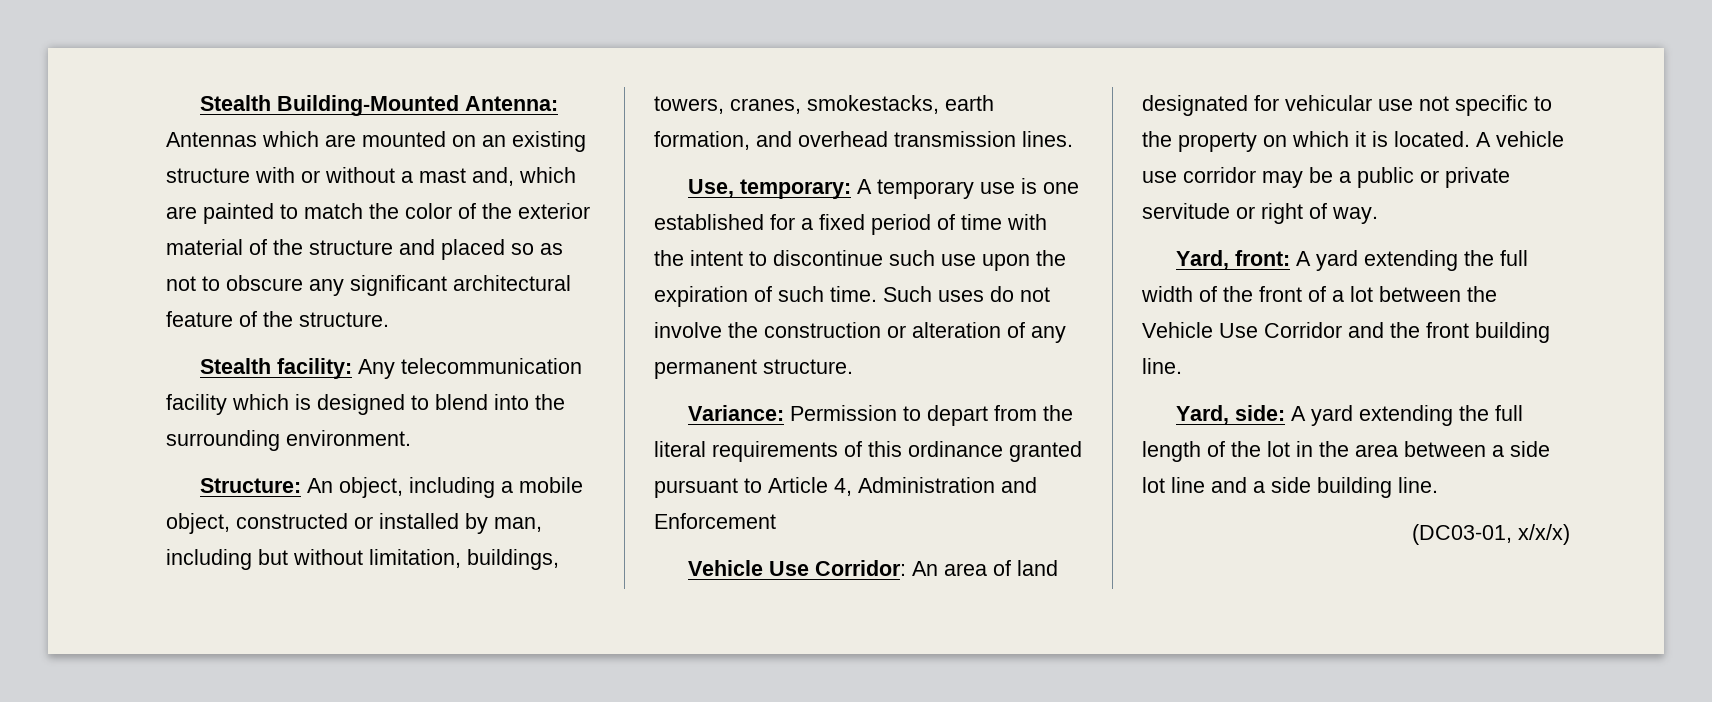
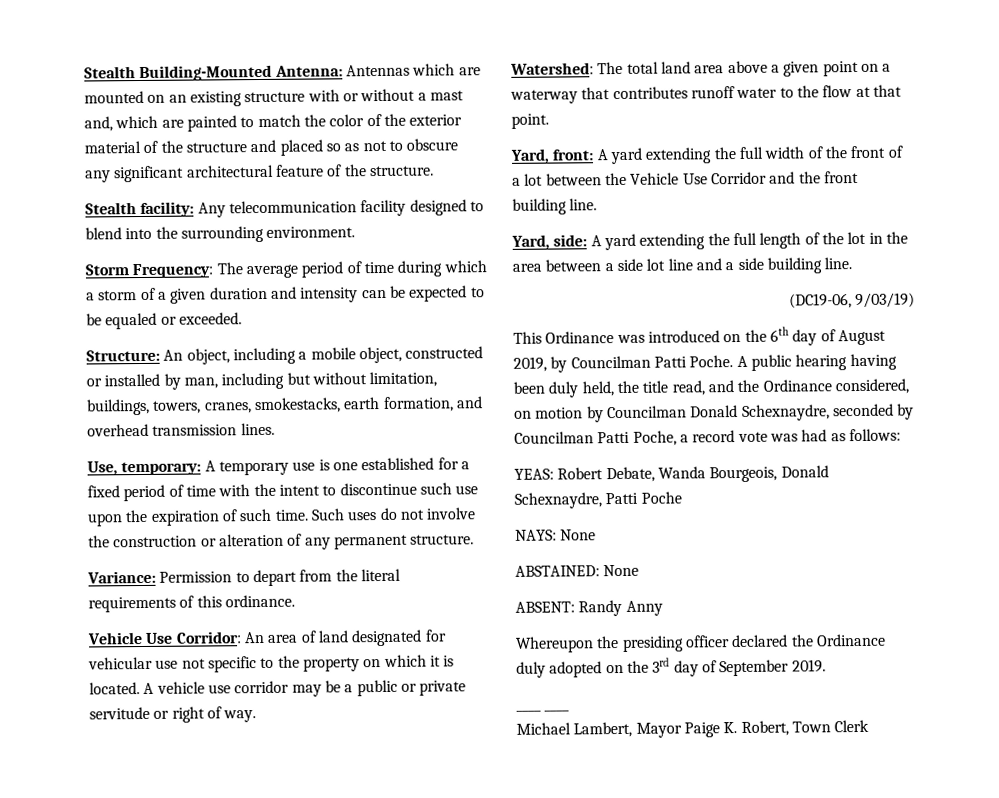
[232,394,311,410] which is -> (407, 208) none
(411, 438) none -> [85,260,487,279] [86,285,485,304] [86,312,242,330] // Storm Frequency: The average period of time during which a storm of a given duration and intensity can be expected to be equaled or exceeded.
[908,441,1082,462] [654,477,1037,498] [654,513,776,529] ordinance granted pursuant to Article 4, Administration and Enforcement -> [224,594,295,608] ordinance.
(1378, 215) none -> [510,60,892,77] [510,84,902,104] [511,113,549,129] // Watershed: The total land area above a given point on a waterway that contributes runoff water to the flow at that point.
[1412,524,1570,545] (DC03-01, x/x/x) -> [788,292,915,309] [513,326,886,346] [513,353,897,373] [513,378,909,398] [514,403,915,423] [514,428,901,446] [514,465,829,483] [514,491,682,509] [515,529,597,541] [515,564,640,577] [515,599,663,617] [515,633,886,653] [516,657,826,678] [516,709,570,712] [516,719,870,738] (DC19-06, 9/03/19) // This Ordinance was introduced on the 6th day of August 2019, by Councilman Patti Poche. A public hearing having been duly held, the title read, and the Ordinance considered, on motion by Councilman Donald Schexnaydre, seconded by Councilman Patti Poche, a record vote was had as follows: // YEAS: Robert Debate, Wanda Bourgeois, Donald Schexnaydre, Patti Poche // NAYS: None // ABSTAINED: None // ABSENT: Randy Anny // Whereupon the presiding officer declared the Ordinance duly adopted on the 3rd day of September 2019. // ____ ____ // Michael Lambert, Mayor Paige K. Robert, Town Clerk

